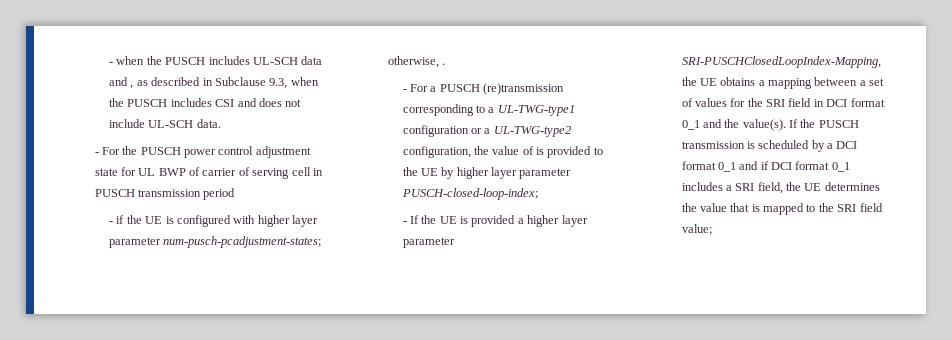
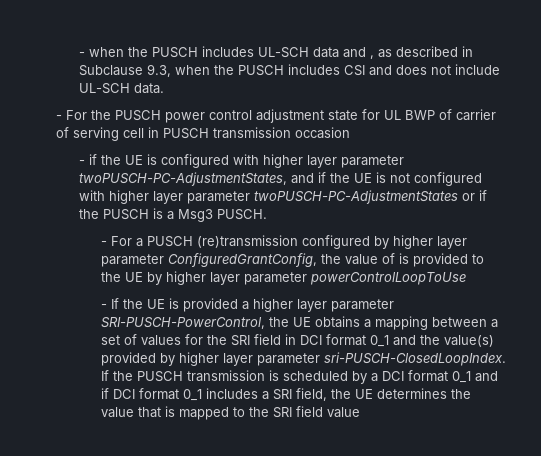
[203,188,236,200] period -> [295,127,351,139] occasion
[163,236,322,248] [388,56,446,68] num-pusch-pcadjustment-states; otherwise, . -> [78,172,482,186] [78,190,487,204] [78,208,267,222] twoPUSCH-PC-AdjustmentStates, and if the UE is not configured with higher layer parameter twoPUSCH-PC-AdjustmentStates or if the PUSCH is a Msg3 PUSCH.
[402,104,575,116] [402,125,571,137] [402,146,471,158] corresponding to a UL-TWG-type1 configuration or a UL-TWG-type2 configuration, -> [301,235,467,249] [100,253,317,267] configured by higher layer parameter ConfiguredGrantConfig,
[401,188,538,200] PUSCH-closed-loop-index; -> [309,272,466,285] powerControlLoopToUse
[681,56,881,68] SRI-PUSCHClosedLoopIndex-Mapping, -> [100,317,265,329] SRI-PUSCH-PowerControl,
[742,119,786,131] value(s). -> [443,335,494,347] [100,352,506,366] value(s) provided by higher layer parameter sri-PUSCH-ClosedLoopIndex.
[681,224,712,235] value; -> [326,407,360,418] value

